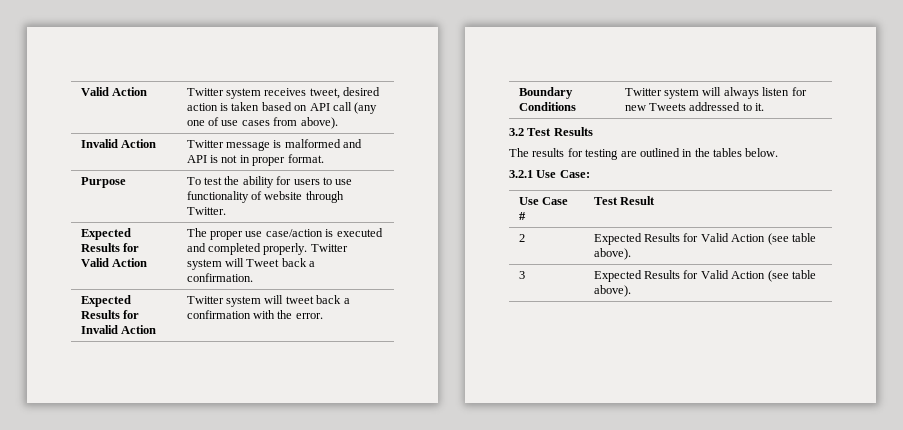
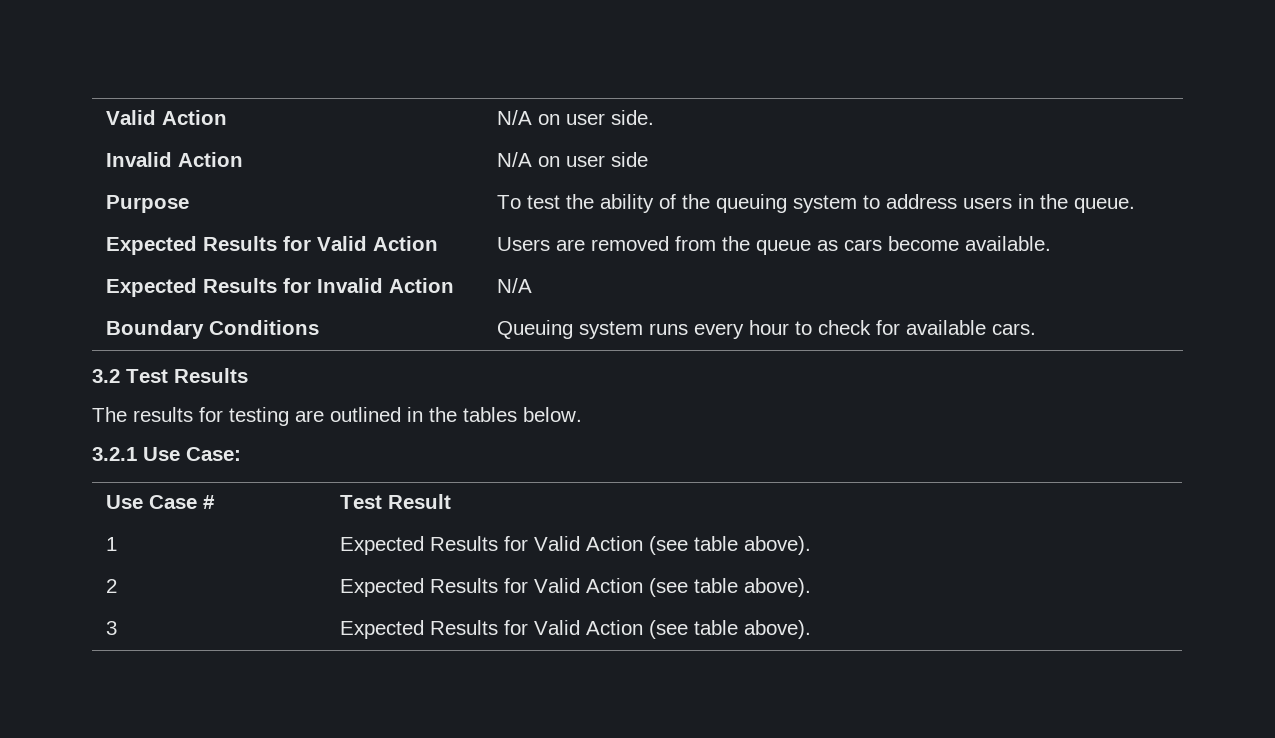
[80,87,148,96] [186,87,381,99] [186,102,378,114] [186,117,338,129] [80,139,157,148] [186,139,363,151] [186,154,324,166] Valid Action | Twitter system receives tweet, desired action is taken based on API call (any one of use cases from above). // Invalid Action | Twitter message is malformed and API is not in proper format. -> [106,110,228,125] [497,110,655,125] [106,152,244,167] [497,152,649,167] Valid Action | N/A on user side. // Invalid Action | N/A on user side
[276,176,353,185] [186,191,344,203] [186,207,226,215] for users to use functionality of website through Twitter. -> [659,194,1136,213] of the queuing system to address users in the queue.
[186,228,383,240] [186,243,348,255] [186,258,316,270] [186,273,253,282] The proper use case/action is executed and completed properly. Twitter system will Tweet back a confirmation. -> [497,236,1052,255] Users are removed from the queue as cars become available.
[186,295,350,307] [186,310,323,319] [518,87,573,99] [518,102,576,111] [624,87,807,99] [624,102,765,111] Twitter system will tweet back a confirmation with the error. // Boundary Conditions | Twitter system will always listen for new Tweets addressed to it. -> [497,278,533,293] [106,320,320,339] [497,320,1037,339] N/A // Boundary Conditions | Queuing system runs every hour to check for available cars.
(656, 200) none -> [106,537,118,551] [340,536,812,555] // 1 | Expected Results for Valid Action (see table above).

